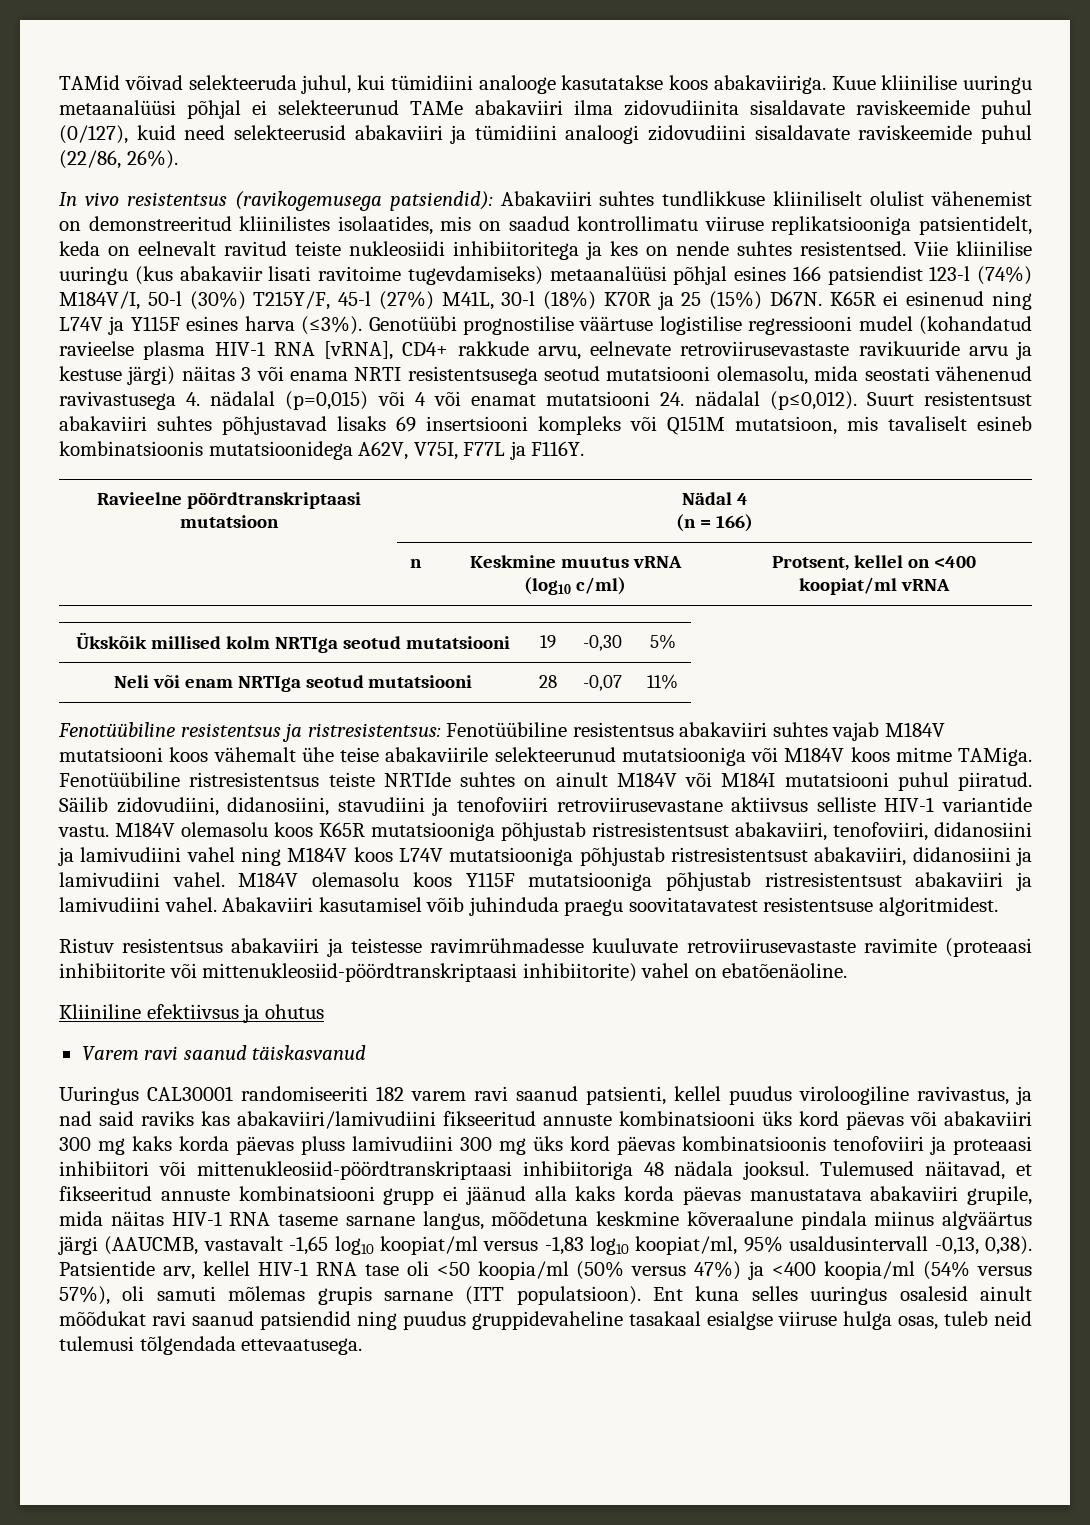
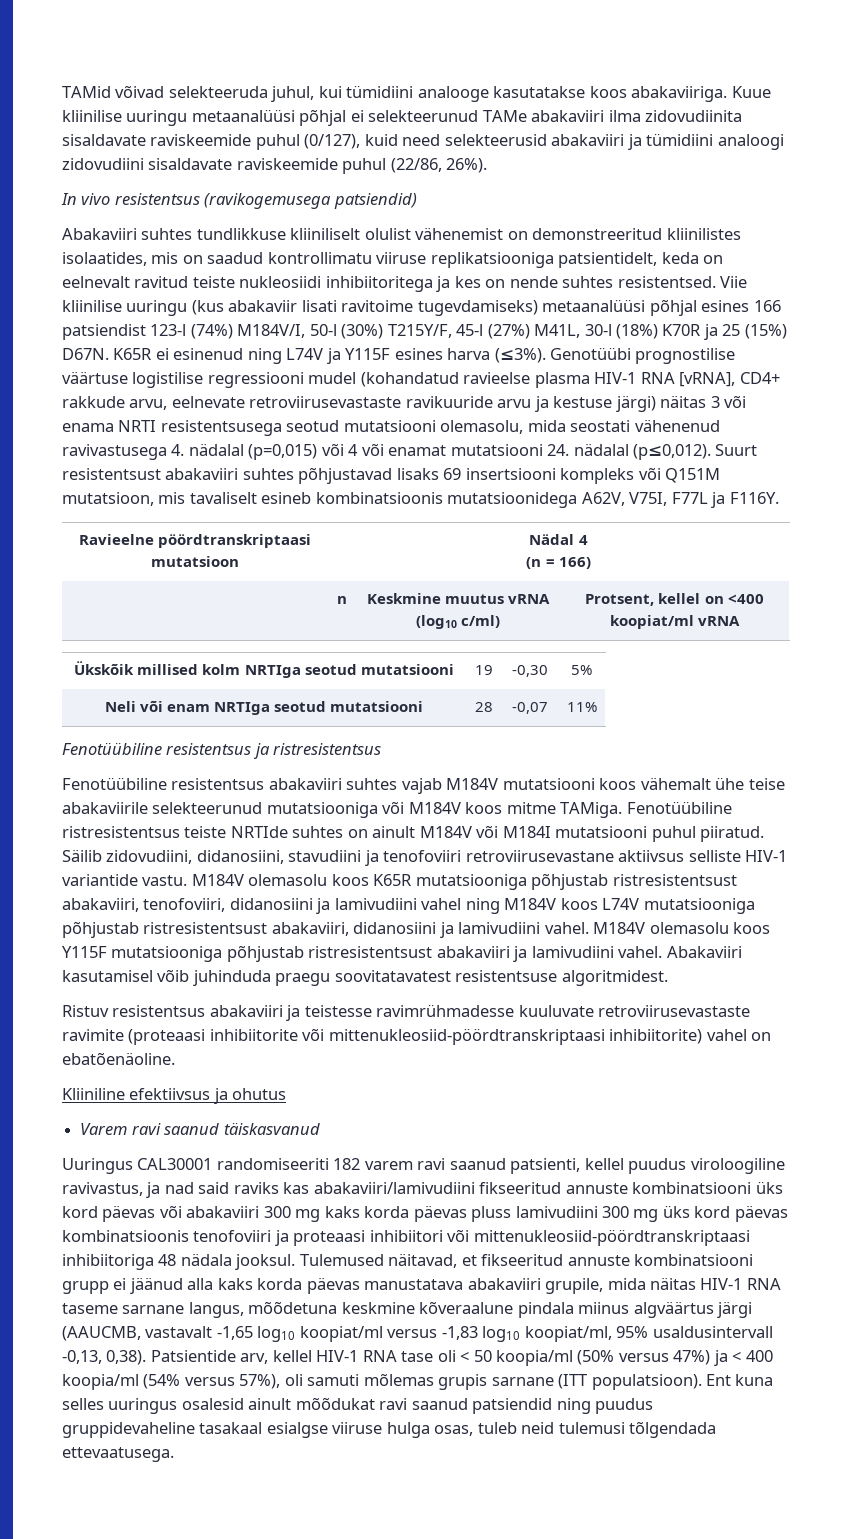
[389,191,493,211] patsiendid): -> [333,193,417,209] patsiendid) //
[307,723,441,737] ristresistentsus: -> [273,743,382,755] ristresistentsus //
[436,1262,470,1276] <50 -> [460,1350,492,1362] < 50
[772,1262,817,1276] <400 -> [732,1350,773,1362] < 400

